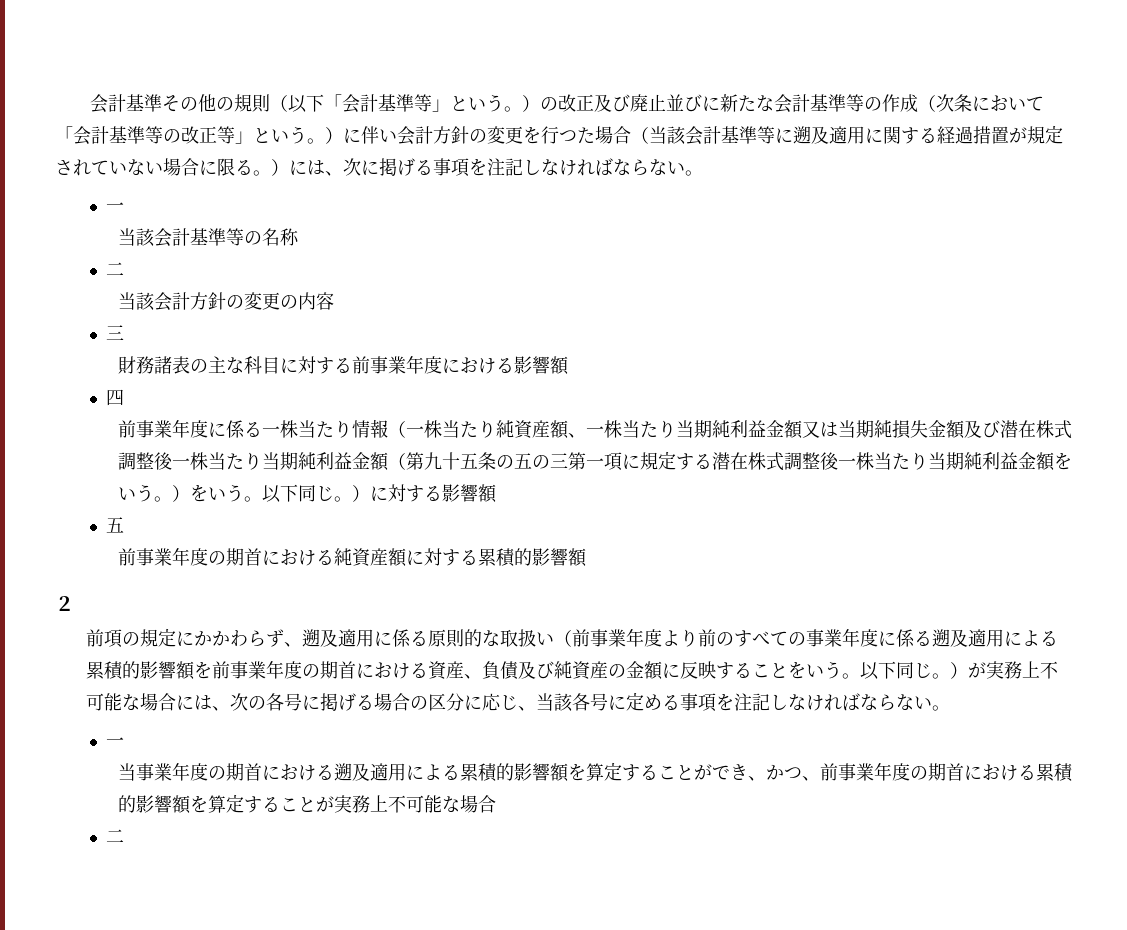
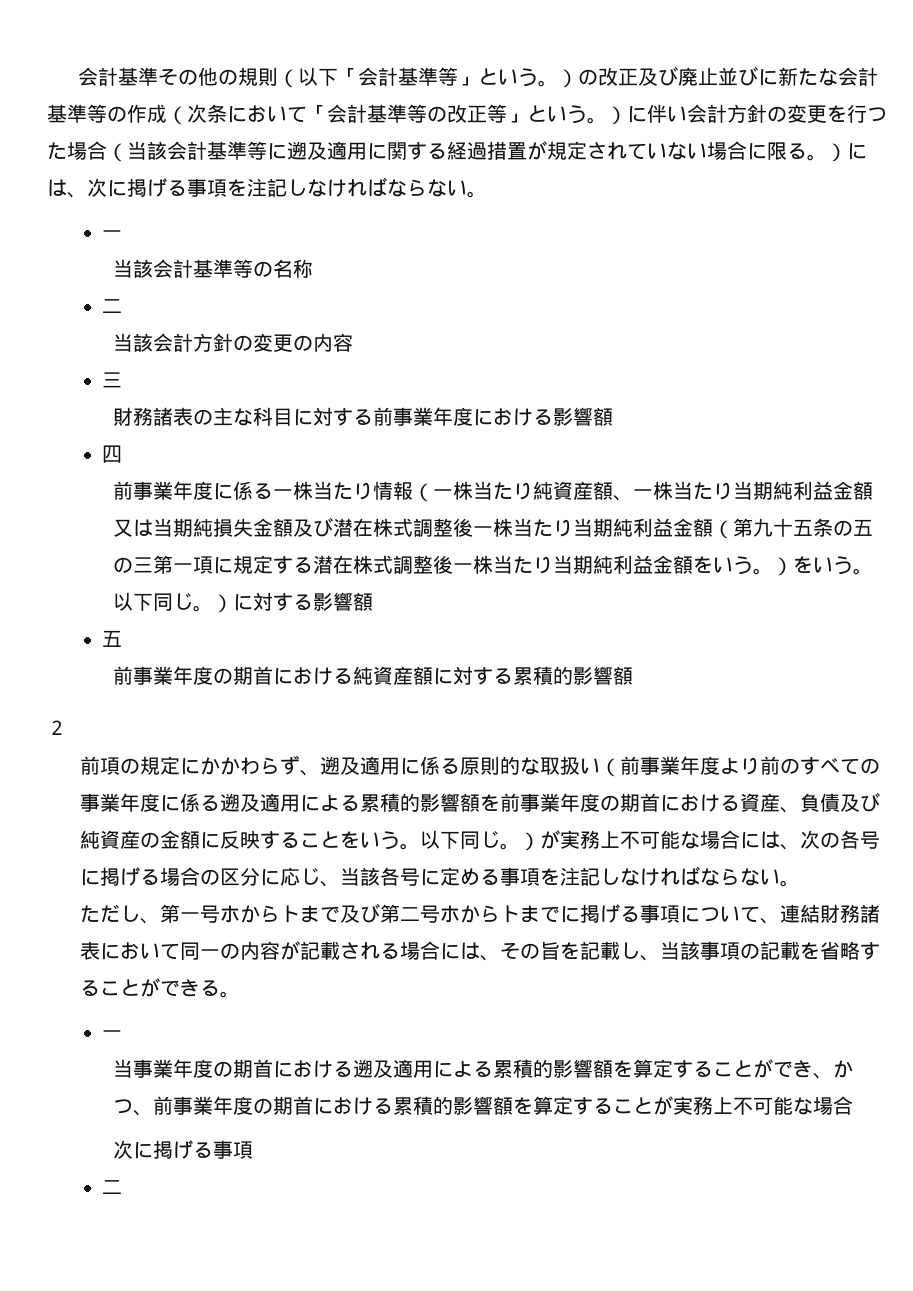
(951, 708) none -> [79,903,880,924] [79,941,880,961] [79,978,240,998] // ただし、第一号ホからトまで及び第二号ホからトまでに掲げる事項について、連結財務諸表において同一の内容が記載される場合には、その旨を記載し、当該事項の記載を省略することができる。
(496, 804) none -> [112,1140,253,1159] // 次に掲げる事項

